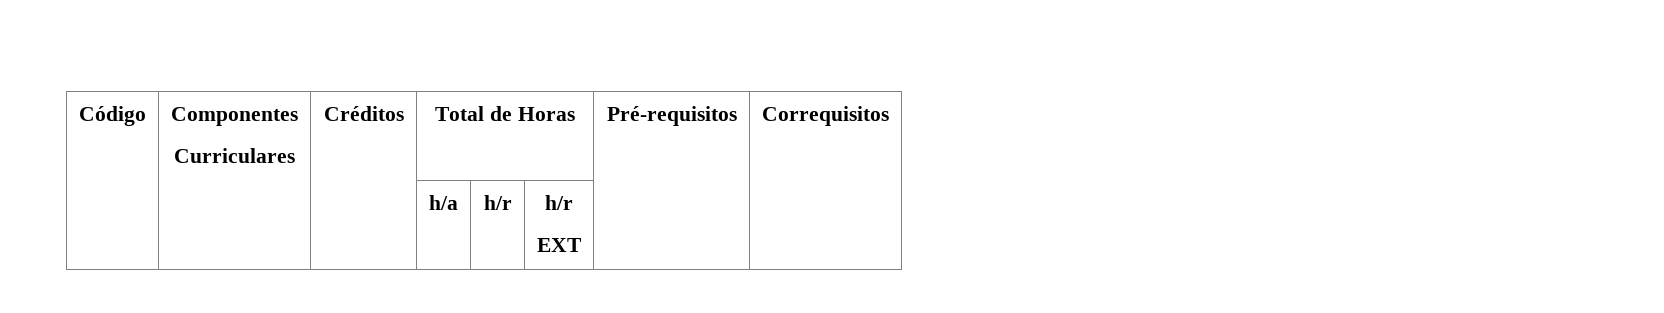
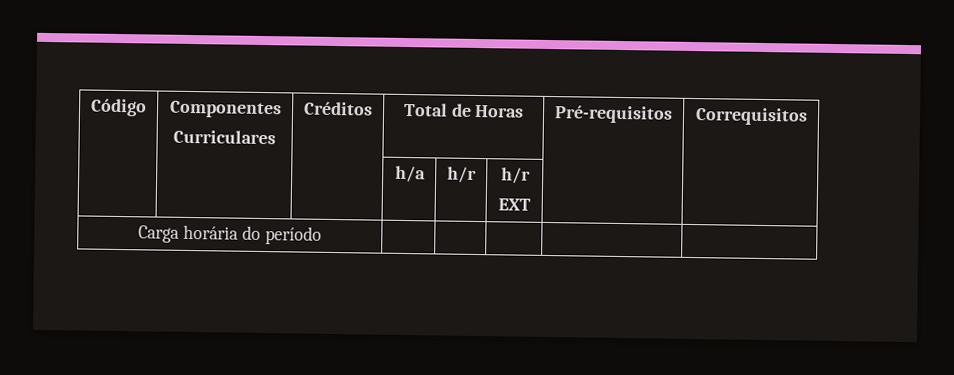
(582, 245) none -> [138,224,322,245] // Carga horária do período | | | | |

